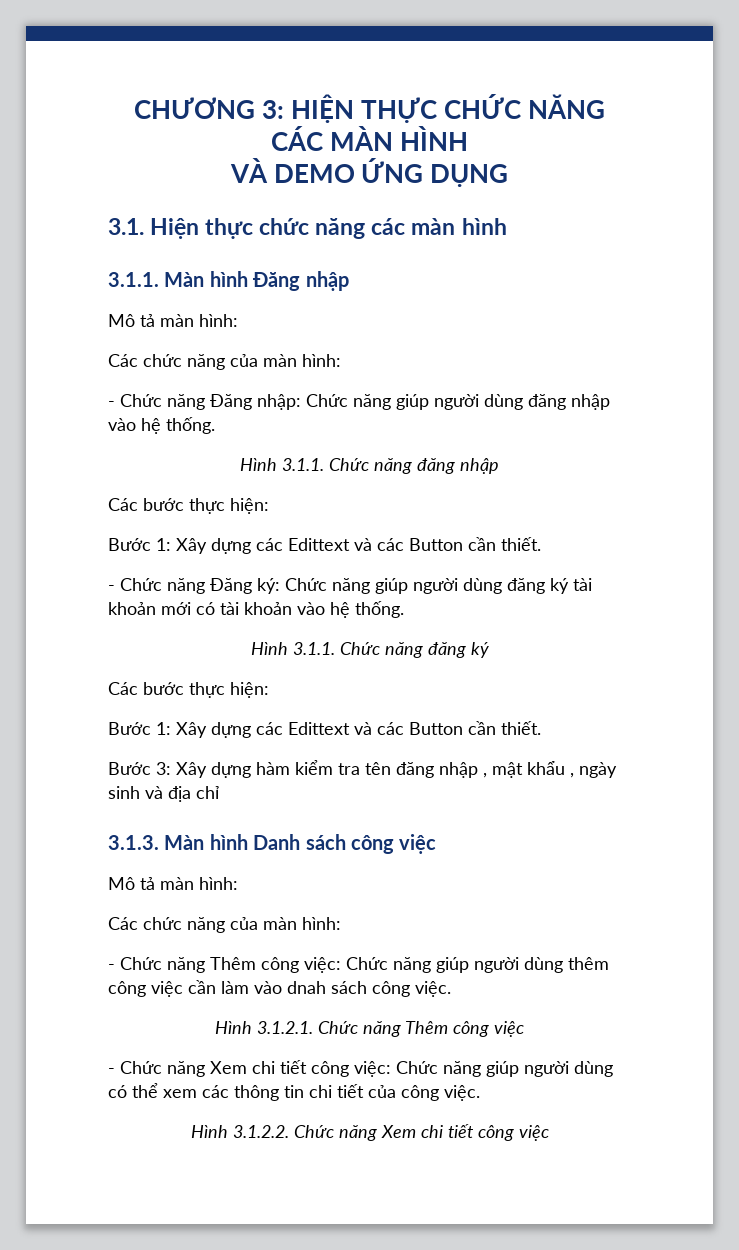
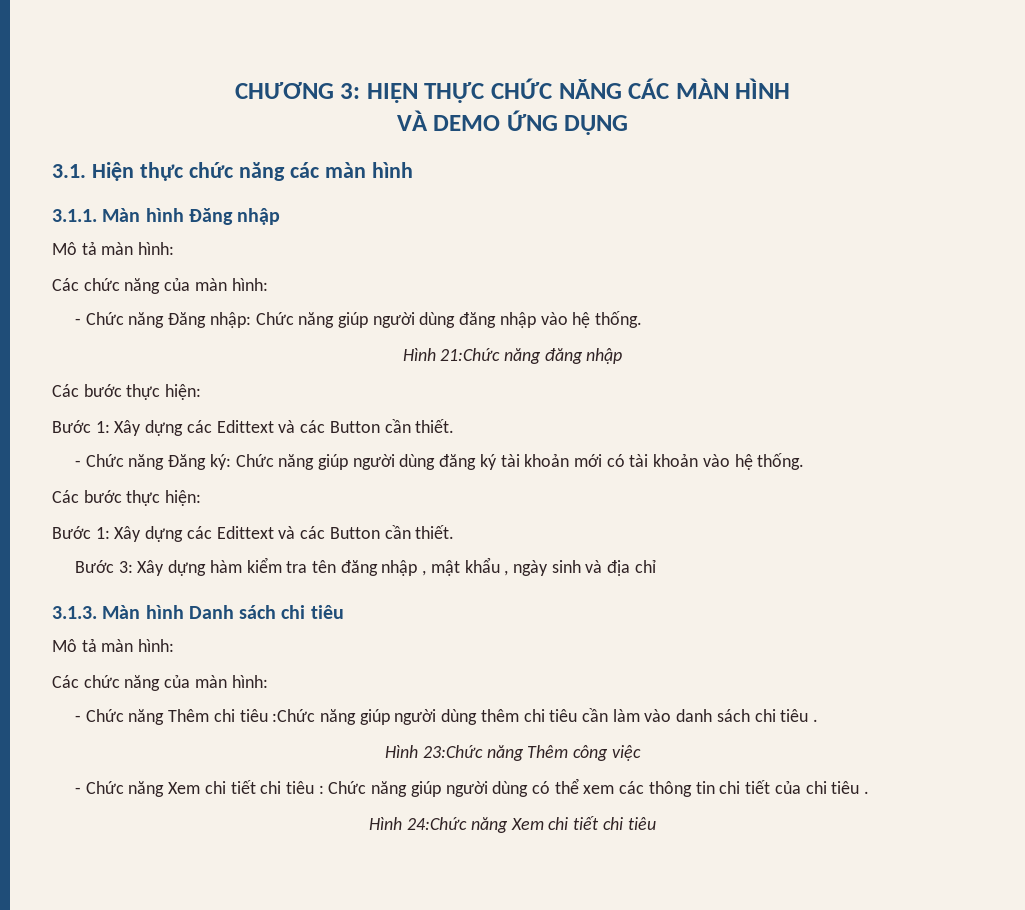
[282,458,370,471] 3.1.1. Chức -> [440,348,501,361] 21:Chức
[250,642,489,658] // Hình 3.1.1. Chức năng đăng ký -> (805, 461) none
[351,834,437,854] công việc -> [281,605,344,619] chi tiêu
[261,957,388,973] công việc: Chức -> [213,709,316,722] chi tiêu :Chức
[108,981,183,997] công việc -> [523,709,578,722] chi tiêu
[287,981,451,997] [214,1021,358,1034] dnah sách công việc. // Hình 3.1.2.1. Chức -> [676,709,819,722] [385,745,483,758] danh sách chi tiêu . // Hình 23:Chức
[311,1061,391,1077] công việc: -> [260,781,324,794] chi tiêu :
[401,1085,480,1101] [190,1124,549,1141] công việc. // Hình 3.1.2.2. Chức năng Xem chi tiết công việc -> [805,781,870,794] [369,816,656,833] chi tiêu . // Hình 24:Chức năng Xem chi tiết chi tiêu

